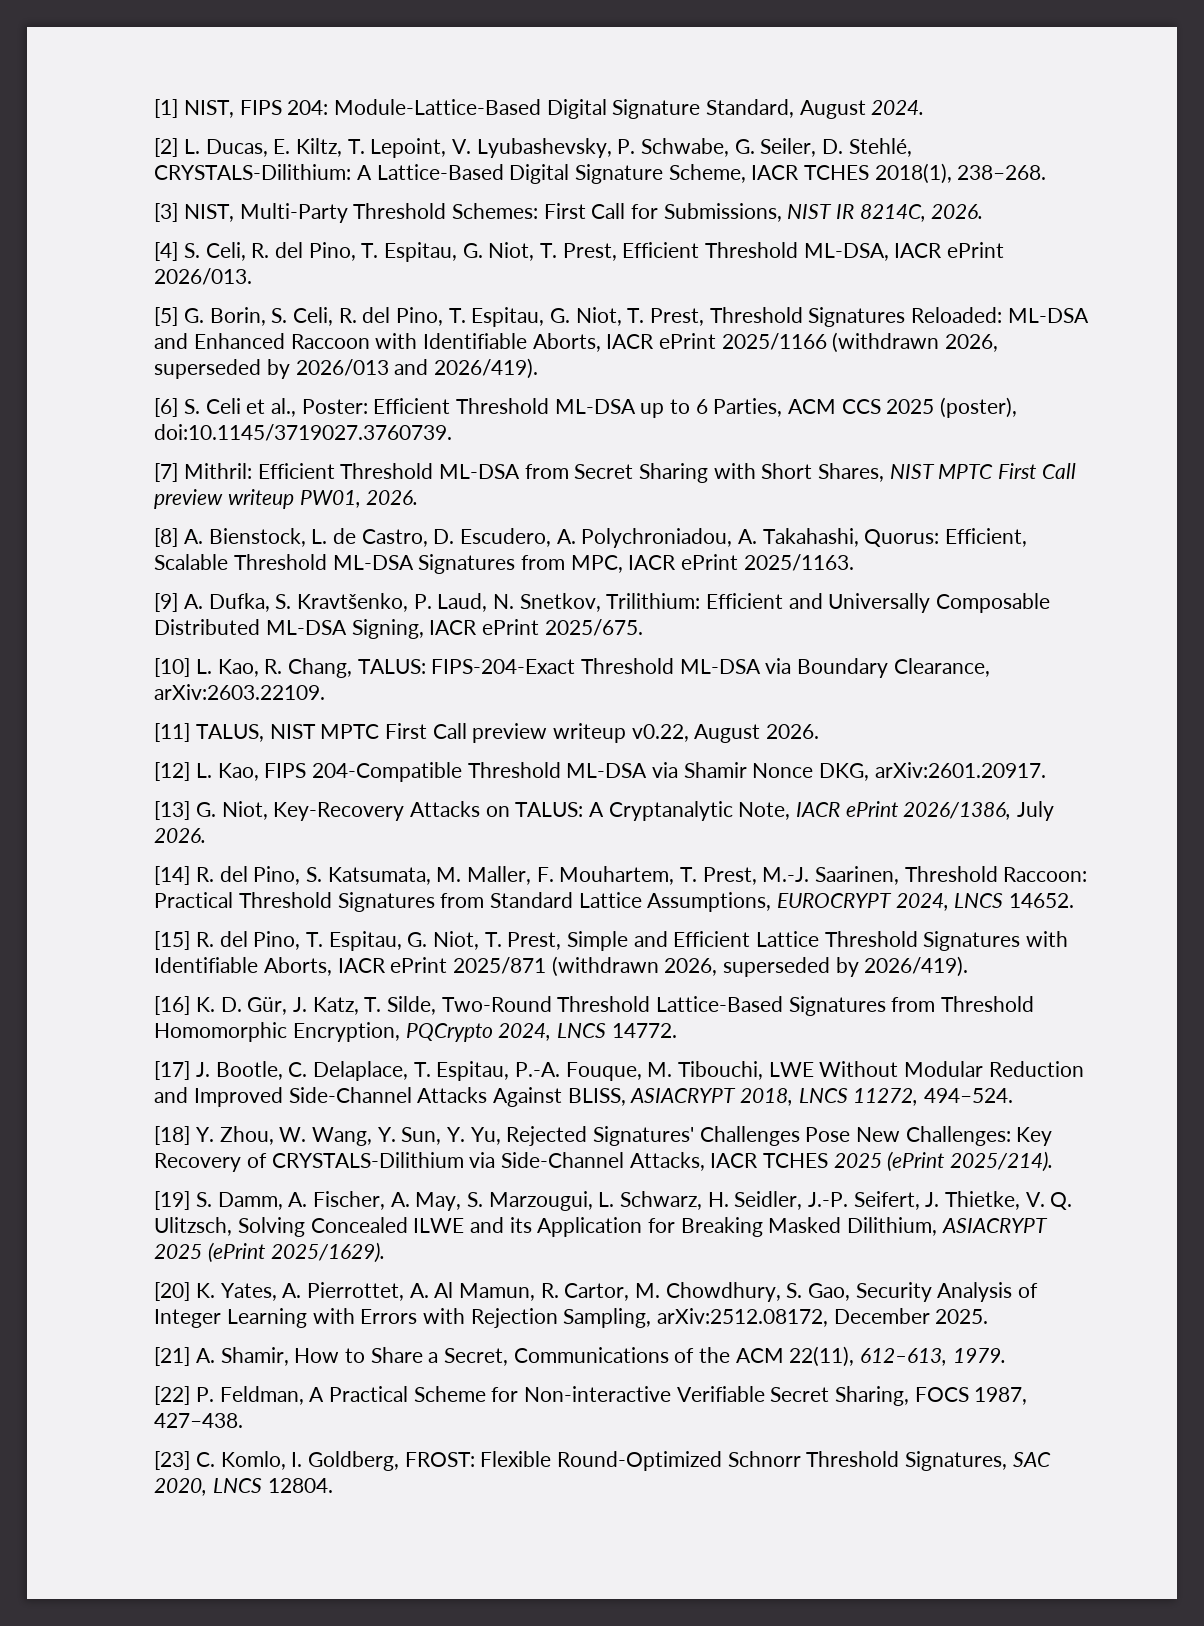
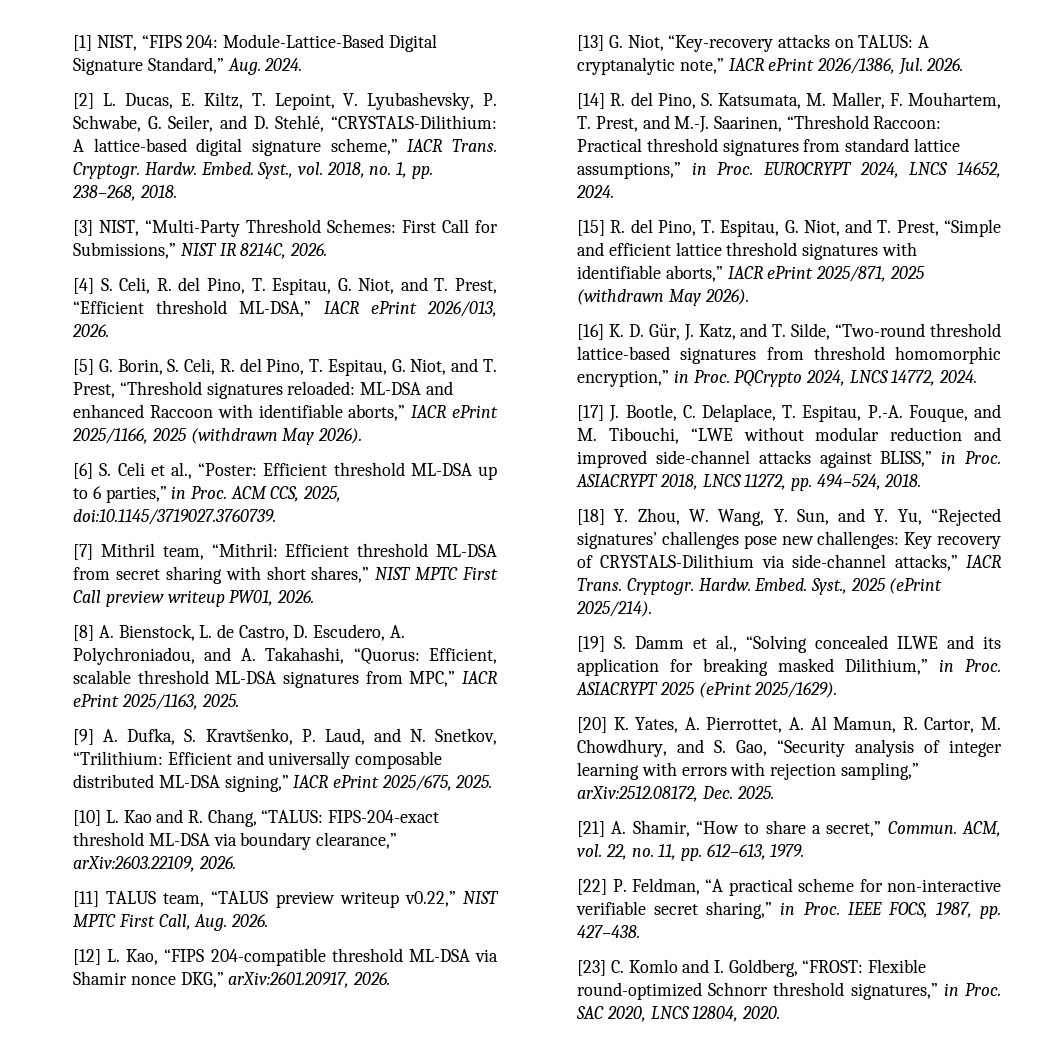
[239,100,282,115] FIPS -> [141,35,182,48] “FIPS
[705,99,866,119] Standard, August -> [147,57,261,75] Standard,” Aug.
(817, 147) none -> [220,115,248,129] and
[154,163,1047,184] CRYSTALS-Dilithium: A Lattice-Based Digital Signature Scheme, IACR TCHES 2018(1), 238–268. -> [330,115,497,129] [73,138,498,156] [73,162,433,179] [72,185,177,201] “CRYSTALS-Dilithium: A lattice-based digital signature scheme,” IACR Trans. Cryptogr. Hardw. Embed. Syst., vol. 2018, no. 1, pp. 238–268, 2018.
[239,203,348,223] Multi-Party -> [145,219,241,237] “Multi-Party
[663,203,782,222] Submissions, -> [73,242,177,259] Submissions,”
[539,242,1004,261] [154,268,253,285] T. Prest, Efficient Threshold ML-DSA, IACR ePrint 2026/013. -> [400,277,498,294] [73,300,498,317] [72,324,110,337] and T. Prest, “Efficient threshold ML-DSA,” IACR ePrint 2026/013, 2026.
[627,307,1002,327] T. Prest, Threshold Signatures Reloaded: -> [451,358,497,372] [73,381,356,399] and T. Prest, “Threshold signatures reloaded:
[193,333,285,349] Enhanced -> [73,404,145,418] enhanced
[422,332,998,353] [154,358,538,379] Identifiable Aborts, IACR ePrint 2025/1166 (withdrawn 2026, superseded by 2026/013 and 2026/419). -> [258,404,499,421] [72,428,362,445] identifiable aborts,” IACR ePrint 2025/1166, 2025 (withdrawn May 2026).
[301,398,549,414] Poster: Efficient Threshold -> [198,462,405,476] “Poster: Efficient threshold
[713,397,1017,418] [154,424,453,441] [154,463,884,483] Parties, ACM CCS 2025 (poster), doi:10.1145/3719027.3760739. // [7] Mithril: Efficient Threshold ML-DSA from Secret Sharing with Short Shares, -> [105,486,342,503] [73,509,277,525] [73,543,498,560] [73,566,370,584] parties,” in Proc. ACM CCS, 2025, doi:10.1145/3719027.3760739. // [7] Mithril team, “Mithril: Efficient threshold ML-DSA from secret sharing with short shares,”
(733, 538) none -> [204,647,232,661] and
[864,528,1027,547] [154,554,854,574] Quorus: Efficient, Scalable Threshold ML-DSA Signatures from MPC, IACR ePrint 2025/1163. -> [353,648,498,665] [73,670,498,688] [73,694,239,710] “Quorus: Efficient, scalable threshold ML-DSA signatures from MPC,” IACR ePrint 2025/1163, 2025.
(488, 602) none -> [373,728,401,742] and
[606,593,701,609] Trilithium: -> [73,751,164,765] “Trilithium:
[828,593,1050,613] [154,619,643,639] [154,658,990,678] [154,684,326,700] [154,723,819,743] [154,762,1046,782] Universally Composable Distributed ML-DSA Signing, IACR ePrint 2025/675. // [10] L. Kao, R. Chang, TALUS: FIPS-204-Exact Threshold ML-DSA via Boundary Clearance, arXiv:2603.22109. // [11] TALUS, NIST MPTC First Call preview writeup v0.22, August 2026. // [12] L. Kao, FIPS 204-Compatible Threshold ML-DSA via Shamir Nonce DKG, arXiv:2601.20917. -> [268,751,442,769] [73,774,493,792] [73,809,440,827] [73,832,397,850] [73,856,236,872] [73,891,500,908] [73,914,268,931] [73,948,499,966] [73,971,390,988] universally composable distributed ML-DSA signing,” IACR ePrint 2025/675, 2025. // [10] L. Kao and R. Chang, “TALUS: FIPS-204-exact threshold ML-DSA via boundary clearance,” arXiv:2603.22109, 2026. // [11] TALUS team, “TALUS preview writeup v0.22,” NIST MPTC First Call, Aug. 2026. // [12] L. Kao, “FIPS 204-compatible threshold ML-DSA via Shamir nonce DKG,” arXiv:2601.20917, 2026.
[273,801,480,821] Key-Recovery Attacks -> [668,34,830,52] “Key-recovery attacks
[608,801,791,821] Cryptanalytic Note, -> [577,57,724,75] cryptanalytic note,”
[1016,801,1054,821] July -> [897,58,923,75] Jul.
(757, 876) none -> [642,115,670,129] and
[904,866,998,882] Threshold -> [786,115,869,129] “Threshold
[238,892,772,912] Threshold Signatures from Standard Lattice Assumptions, -> [646,138,960,156] [577,162,754,179] threshold signatures from standard lattice assumptions,” in Proc.
[1008,893,1074,908] 14652. -> [957,162,1001,178] [576,185,615,198] 14652, 2024.
[484,931,1068,951] [154,956,969,977] T. Prest, Simple and Efficient Lattice Threshold Signatures with Identifiable Aborts, IACR ePrint 2025/871 (withdrawn 2026, superseded by 2026/419). -> [845,219,1001,237] [577,242,917,260] [577,265,925,282] [577,289,749,306] and T. Prest, “Simple and efficient lattice threshold signatures with identifiable aborts,” IACR ePrint 2025/871, 2025 (withdrawn May 2026).
(359, 1006) none -> [740,323,768,337] and
[441,996,1034,1016] [154,1022,400,1042] Two-Round Threshold Lattice-Based Signatures from Threshold Homomorphic Encryption, -> [835,323,1001,337] [577,346,1001,364] [577,370,730,387] “Two-round threshold lattice-based signatures from threshold homomorphic encryption,” in Proc.
[611,1023,677,1038] 14772. -> [891,370,978,386] 14772, 2024.
(642, 1071) none -> [974,404,1001,418] and
[768,1061,1084,1077] [154,1087,626,1107] LWE Without Modular Reduction and Improved Side-Channel Attacks Against BLISS, -> [690,427,1001,441] [577,450,1001,468] “LWE without modular reduction and improved side-channel attacks against BLISS,” in Proc.
[923,1088,1013,1103] 494–524. -> [790,474,922,491] pp. 494–524, 2018.
(442, 1136) none -> [838,508,866,522] and
[506,1126,1053,1146] [154,1152,828,1172] Rejected Signatures' Challenges Pose New Challenges: Key Recovery of CRYSTALS-Dilithium via Side-Channel Attacks, IACR TCHES -> [931,508,1002,526] [577,531,1001,549] [577,554,1002,571] [577,578,847,595] “Rejected signatures’ challenges pose new challenges: Key recovery of CRYSTALS-Dilithium via side-channel attacks,” IACR Trans. Cryptogr. Hardw. Embed. Syst.,
[217,1191,1073,1211] [154,1217,937,1237] Damm, A. Fischer, A. May, S. Marzougui, L. Schwarz, H. Seidler, J.-P. Seifert, J. Thietke, V. Q. Ulitzsch, Solving Concealed ILWE and its Application for Breaking Masked Dilithium, -> [635,635,1001,653] [577,658,1001,676] Damm et al., “Solving concealed ILWE and its application for breaking masked Dilithium,” in Proc.
(781, 1292) none -> [677,739,705,753] and
[855,1282,1038,1302] [154,1308,989,1328] [154,1346,855,1367] Security Analysis of Integer Learning with Errors with Rejection Sampling, arXiv:2512.08172, December 2025. // [21] A. Shamir, How to Share a Secret, Communications of the ACM 22(11), -> [777,739,1002,757] [577,762,919,780] [577,786,774,802] [577,820,1001,837] [577,844,702,861] “Security analysis of integer learning with errors with rejection sampling,” arXiv:2512.08172, Dec. 2025. // [21] A. Shamir, “How to share a secret,” Commun. ACM, vol. 22, no. 11, pp.
[309,1386,1028,1406] [154,1413,244,1428] [154,1451,1007,1471] A Practical Scheme for Non-interactive Verifiable Secret Sharing, FOCS 1987, 427–438. // [23] C. Komlo, I. Goldberg, FROST: Flexible Round-Optimized Schnorr Threshold Signatures, -> [705,878,1002,896] [576,901,1001,919] [577,925,641,938] [577,959,927,977] [577,982,1001,1000] “A practical scheme for non-interactive verifiable secret sharing,” in Proc. IEEE FOCS, 1987, pp. 427–438. // [23] C. Komlo and I. Goldberg, “FROST: Flexible round-optimized Schnorr threshold signatures,” in Proc.
[267,1478,333,1493] 12804. -> [692,1006,780,1022] 12804, 2020.

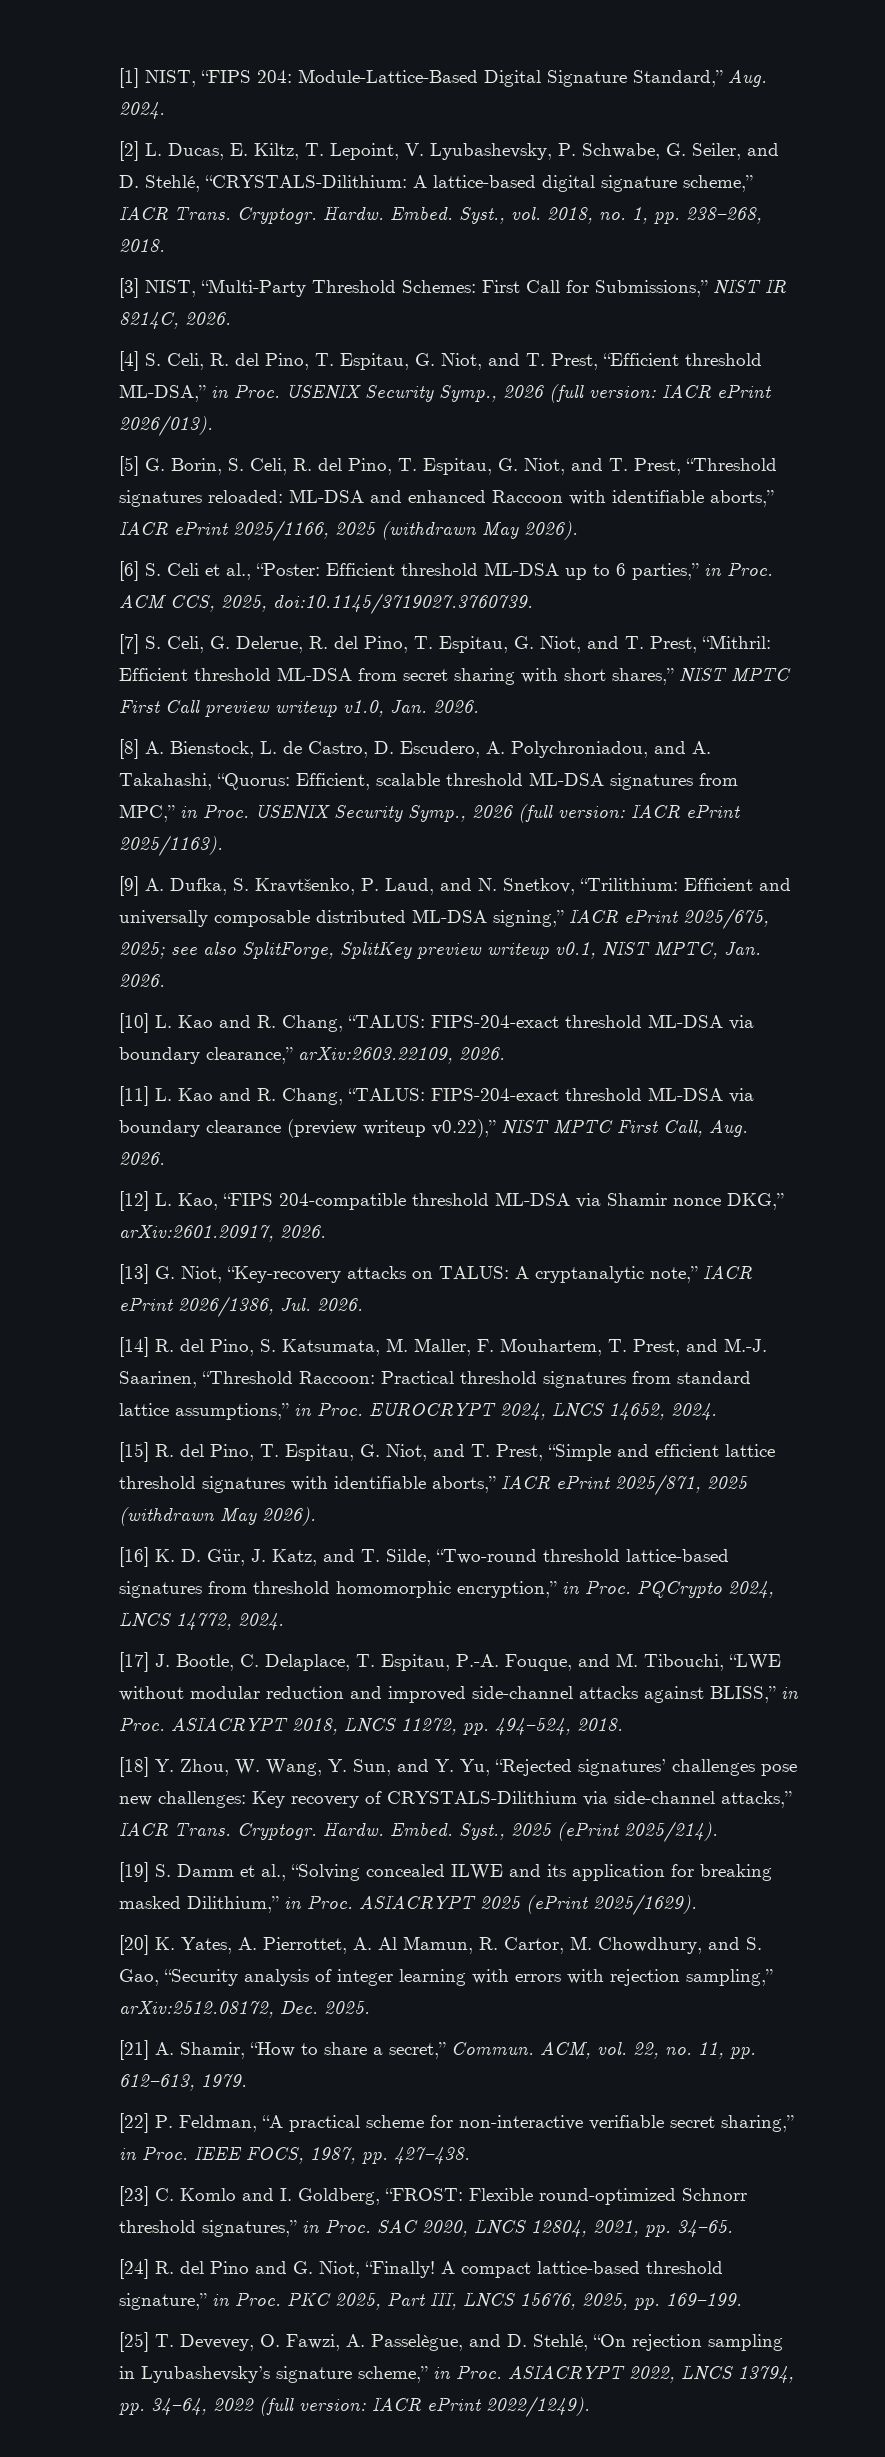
[323,301,498,317] [72,324,110,337] IACR ePrint 2026/013, 2026. -> [211,384,773,403] [119,415,214,436] in Proc. USENIX Security Symp., 2026 (full version: IACR ePrint 2026/013).
[100,543,204,560] Mithril team, -> [145,636,698,653] S. Celi, G. Delerue, R. del Pino, T. Espitau, G. Niot, and T. Prest,
[229,590,274,606] PW01, -> [343,700,428,717] v1.0, Jan.
[462,671,498,684] [73,694,239,710] IACR ePrint 2025/1163, 2025. -> [180,804,742,823] [119,835,224,856] in Proc. USENIX Security Symp., 2026 (full version: IACR ePrint 2025/1163).
[455,775,493,788] 2025. -> [119,941,762,959] [119,974,166,987] 2025; see also SplitForge, SplitKey preview writeup v0.1, NIST MPTC, Jan. 2026.
[106,891,456,908] TALUS team, “TALUS preview writeup v0.22,” -> [155,1087,755,1105] [119,1119,497,1138] L. Kao and R. Chang, “TALUS: FIPS-204-exact threshold ML-DSA via boundary clearance (preview writeup v0.22),”
[741,1006,780,1019] 2020. -> [593,2220,734,2237] [119,2259,724,2279] [119,2292,743,2310] [119,2332,784,2352] [119,2365,795,2383] [119,2396,591,2417] 2021, pp. 34–65. // [24] R. del Pino and G. Niot, “Finally! A compact lattice-based threshold signature,” in Proc. PKC 2025, Part III, LNCS 15676, 2025, pp. 169–199. // [25] T. Devevey, O. Fawzi, A. Passelègue, and D. Stehlé, “On rejection sampling in Lyubashevsky’s signature scheme,” in Proc. ASIACRYPT 2022, LNCS 13794, pp. 34–64, 2022 (full version: IACR ePrint 2022/1249).

